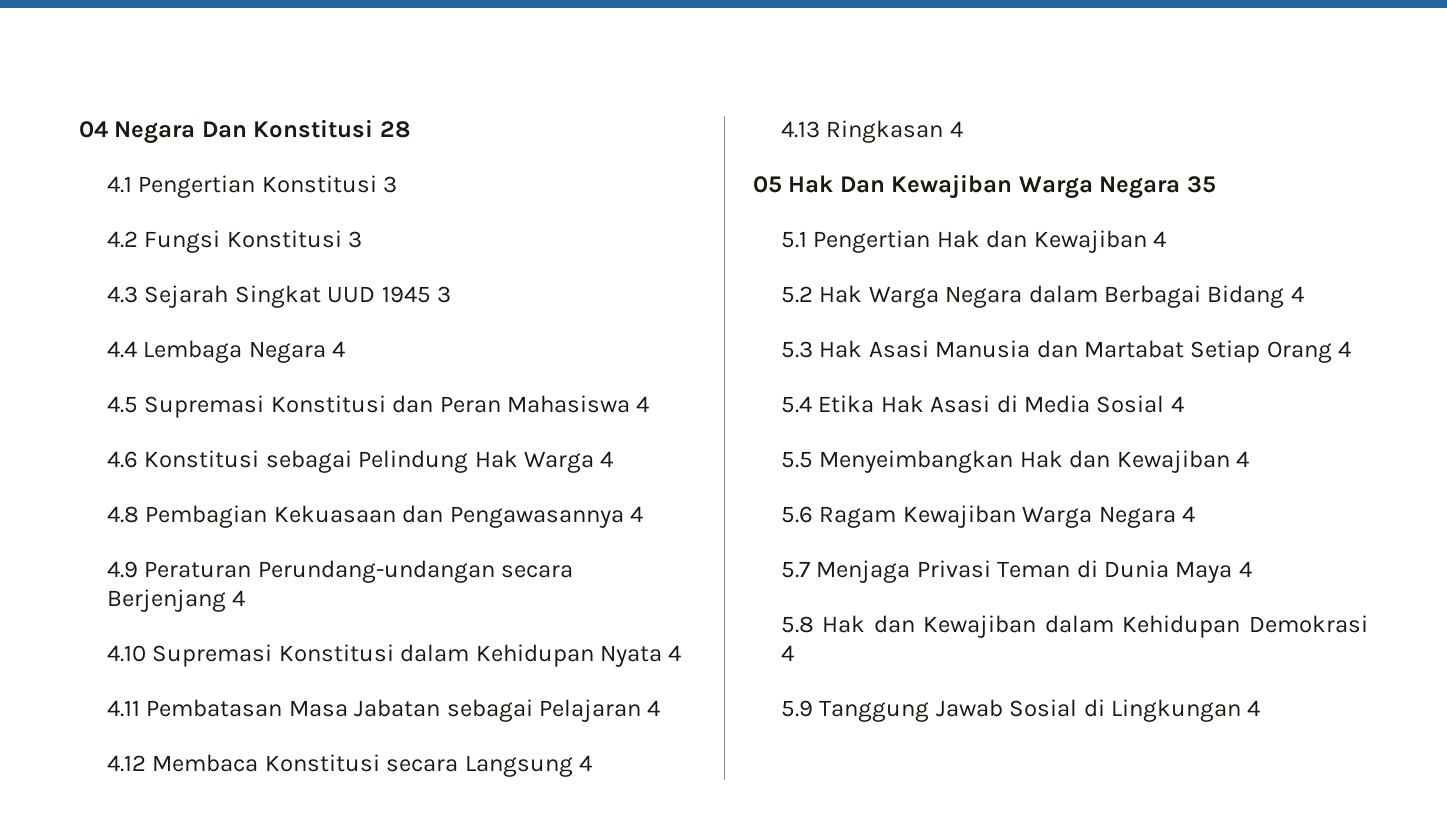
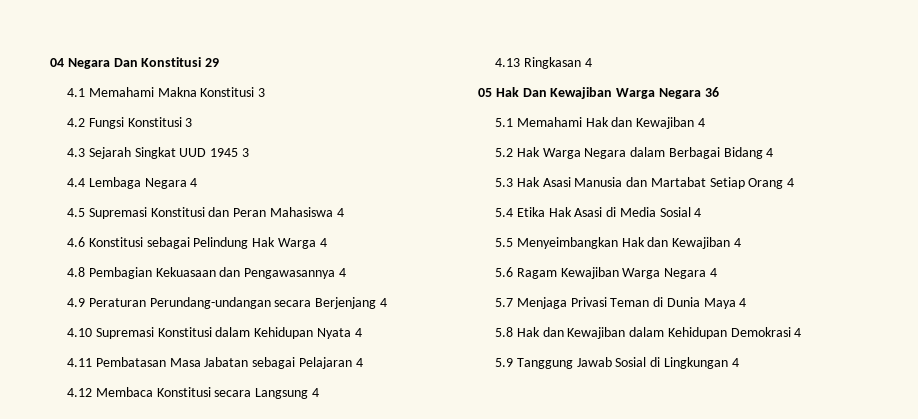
[379,121,411,138] 28 -> [205,58,220,67] 29
[138,175,256,198] Pengertian -> [88,87,197,97] Memahami Makna
[1186,176,1216,193] 35 -> [704,87,719,97] 36
[813,230,931,253] Pengertian -> [516,117,582,127] Memahami

